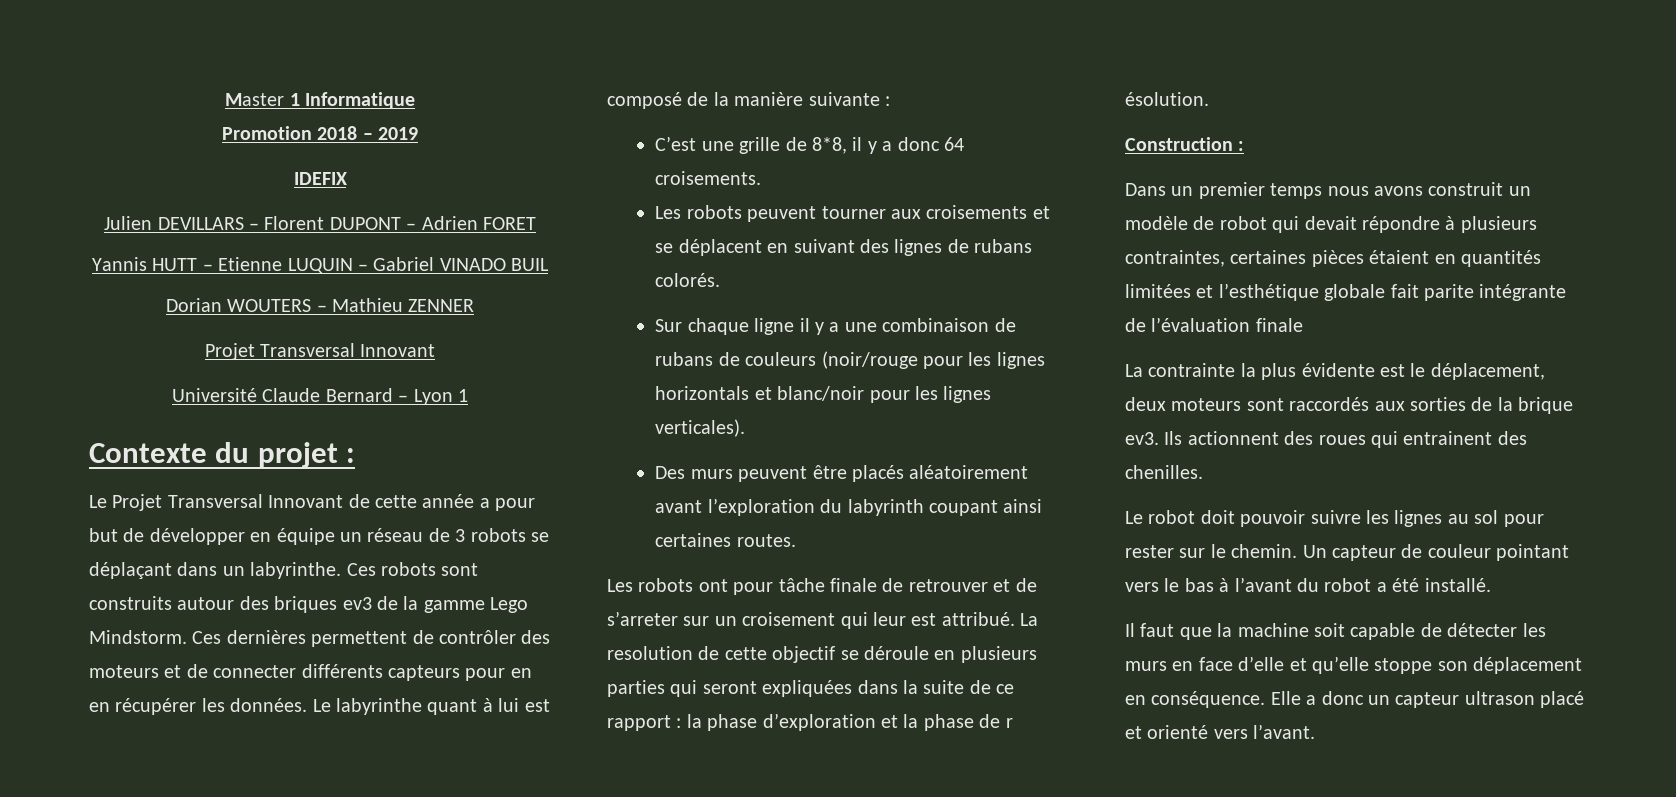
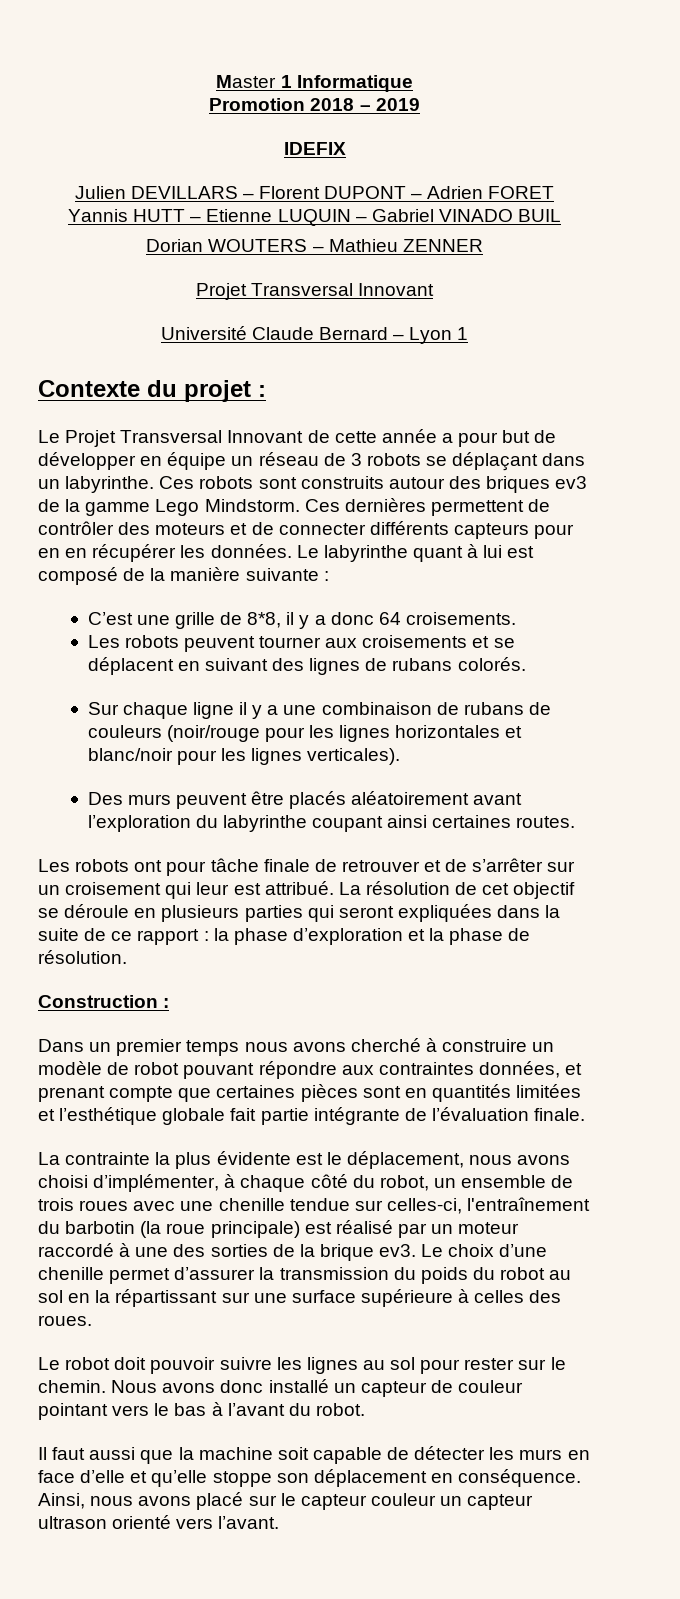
[655,386,750,400] horizontals -> [395,725,501,738] horizontales
[847,499,924,516] labyrinth -> [222,815,307,832] labyrinthe
[607,611,678,626] s’arreter -> [472,858,544,872] s’arrêter
[607,646,767,660] resolution de cette -> [365,881,510,895] résolution de cet
[1005,718,1013,728] [1125,92,1209,106] r ésolution. -> [38,950,127,964] résolution.
[1428,182,1504,196] construit -> [350,1038,528,1052] cherché à construire
[1272,216,1537,233] [1125,250,1225,267] qui devait répondre à plusieurs contraintes, -> [183,1061,583,1079] [38,1086,212,1102] pouvant répondre aux contraintes données, et prenant compte que
[1369,250,1430,264] étaient -> [362,1086,401,1098] sont
[1424,284,1474,301] parite -> [260,1108,309,1125] partie
[1255,318,1303,332] finale -> [534,1108,586,1121] finale.
[1125,397,1405,411] deux moteurs sont raccordés aux -> [469,1155,571,1165] [38,1174,574,1192] [38,1197,591,1214] [38,1220,520,1238] [38,1243,206,1257] nous avons choisi d’implémenter, à chaque côté du robot, un ensemble de trois roues avec une chenille tendue sur celles-ci, l'entraînement du barbotin (la roue principale) est réalisé par un moteur raccordé à une des
[1164,431,1527,448] [1125,465,1203,479] Ils actionnent des roues qui entrainent des chenilles. -> [421,1244,548,1257] [38,1267,572,1284] [38,1289,562,1307] [38,1315,92,1326] Le choix d’une chenille permet d’assurer la transmission du poids du robot au sol en la répartissant sur une surface supérieure à celles des roues.
[1302,545,1327,558] Un -> [111,1379,356,1393] Nous avons donc installé un
[1324,578,1491,592] robot a été installé. -> [315,1403,365,1416] robot.
(1175, 630) none -> [89,1447,136,1460] aussi
[1270,691,1364,705] Elle a donc -> [38,1492,436,1510] Ainsi, nous avons placé sur le capteur couleur
[1540,691,1585,708] [1125,726,1142,739] placé et -> (107, 1522) none

